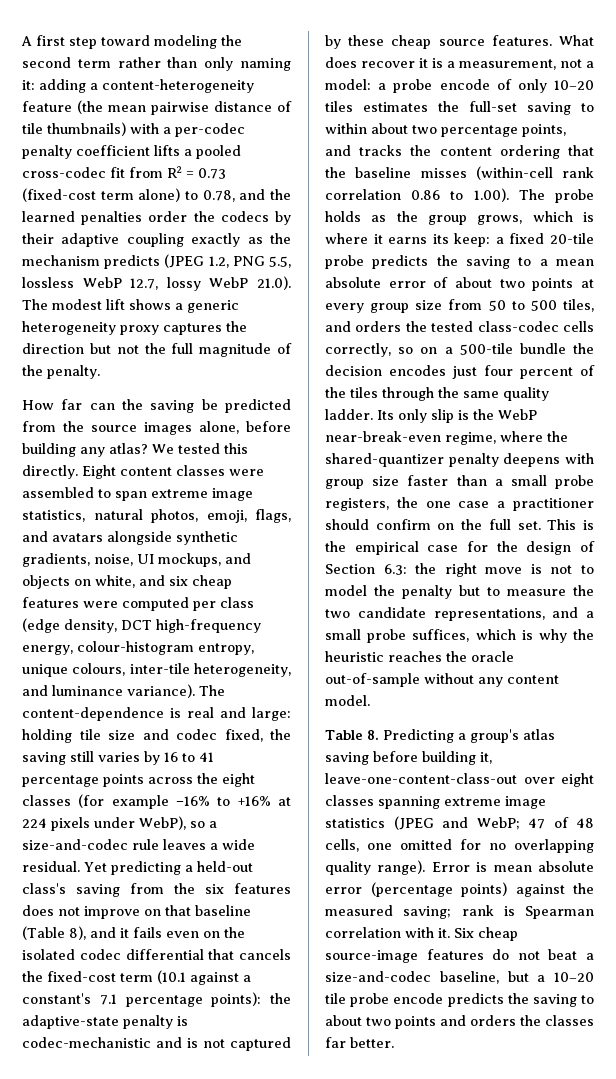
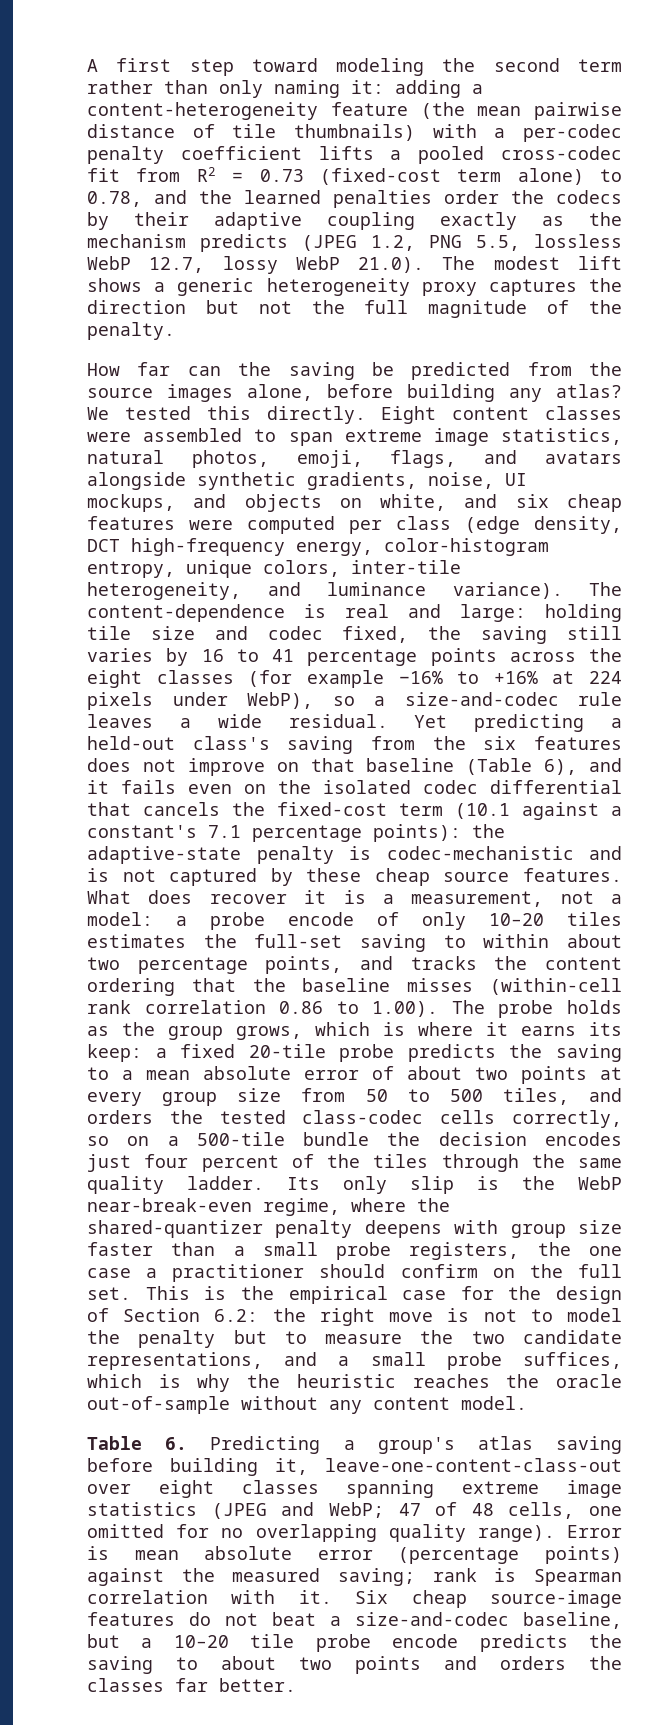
[77,641,194,655] colour-histogram -> [384,538,549,556] color-histogram
[72,663,126,676] colours, -> [263,560,340,577] colors,
[68,926,86,940] 8), -> [544,759,578,775] 6),
[383,564,407,575] 6.3: -> [214,1309,259,1322] 6.2:
[366,730,379,740] 8. -> [165,1437,188,1450] 6.

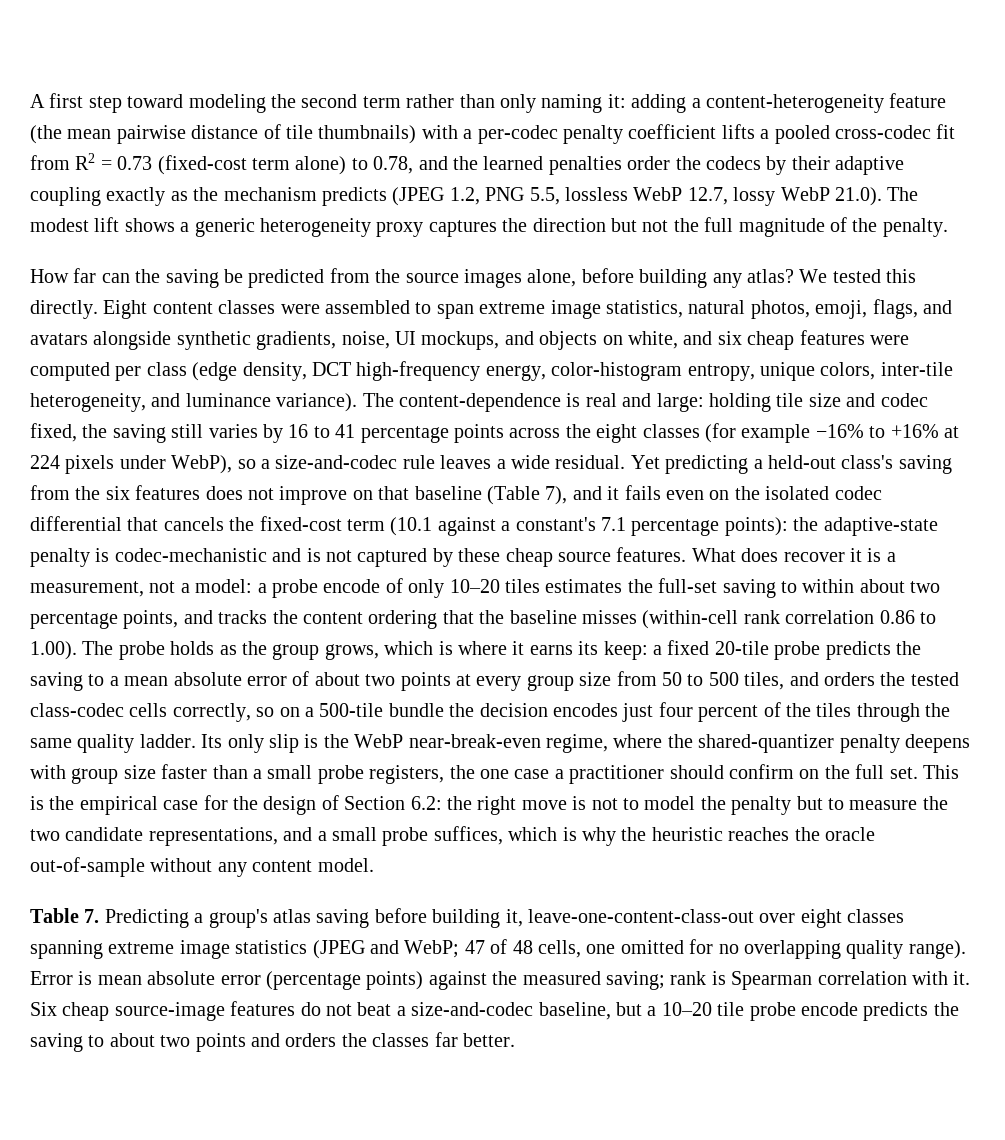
[544,759,578,775] 6), -> [545,486,568,505] 7),
[165,1437,188,1450] 6. -> [84,909,100,923] 7.

